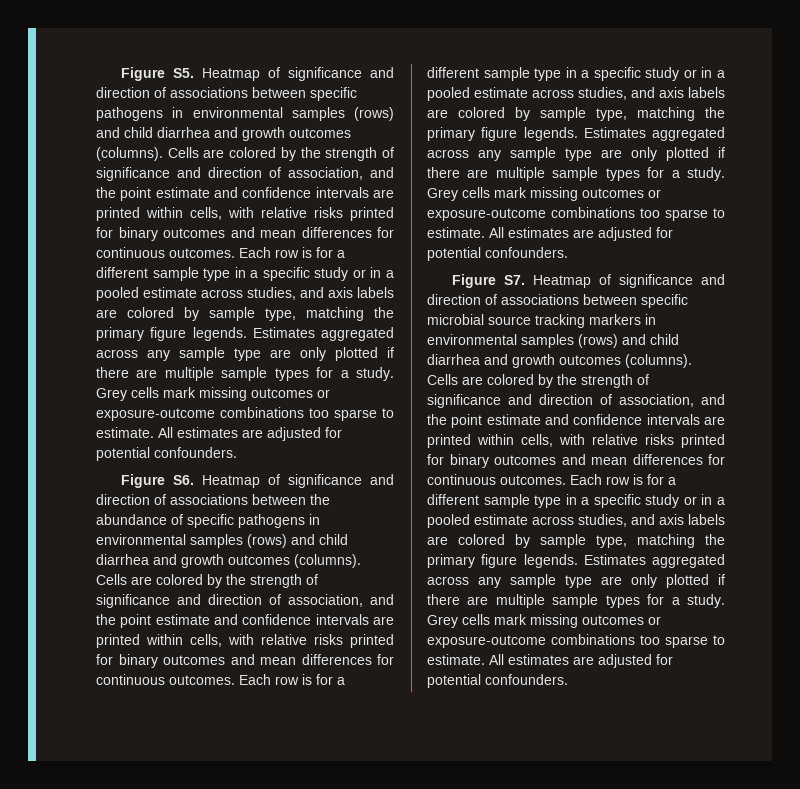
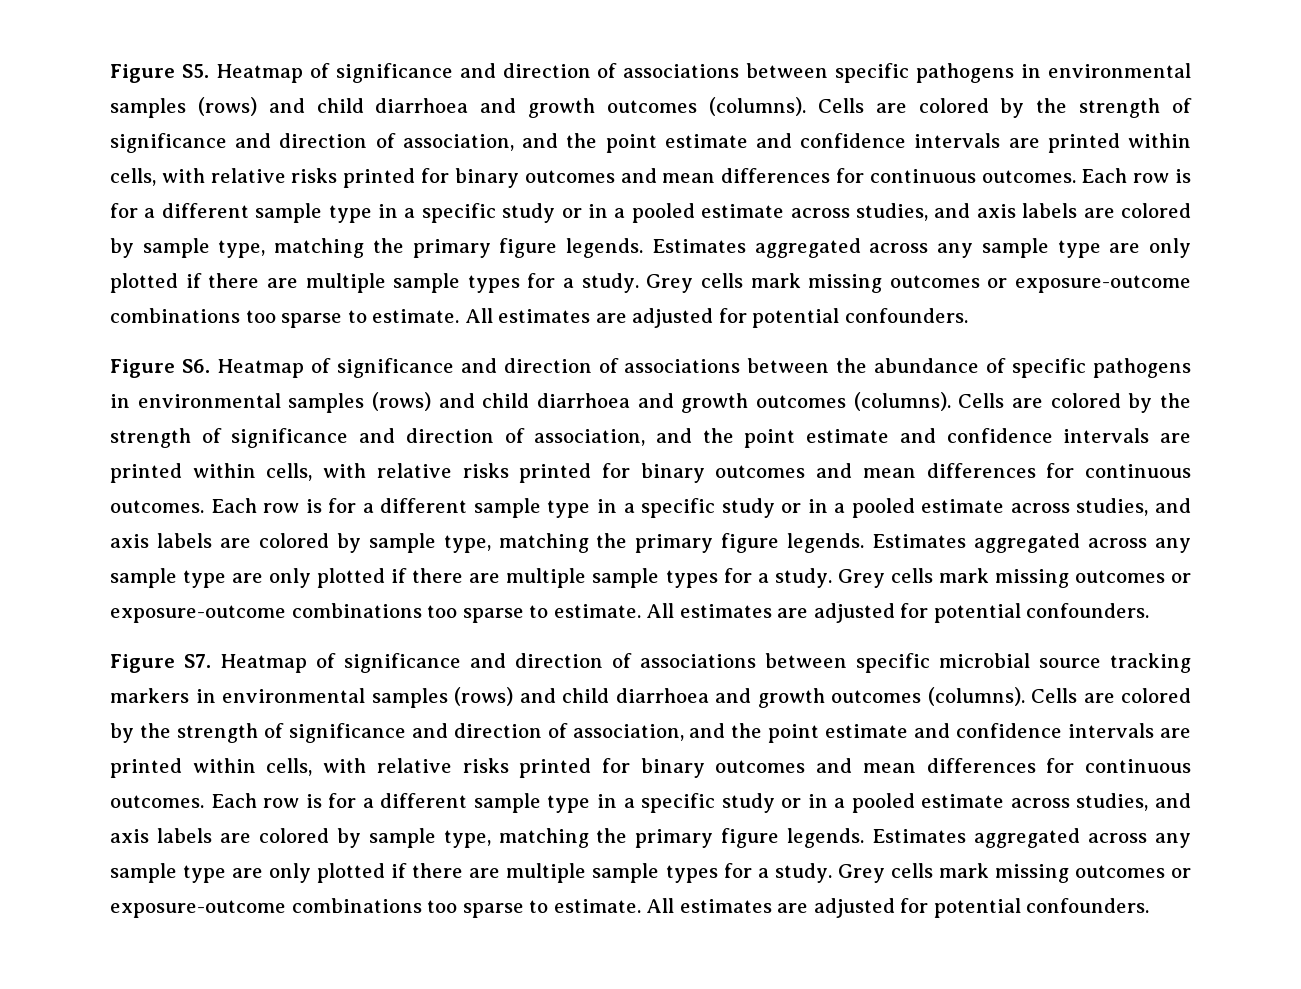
[157,127,210,138] diarrhea -> [375,98,469,113] diarrhoea
[96,554,149,565] diarrhea -> [537,393,631,408] diarrhoea
[427,354,480,365] diarrhea -> [615,688,709,703] diarrhoea

